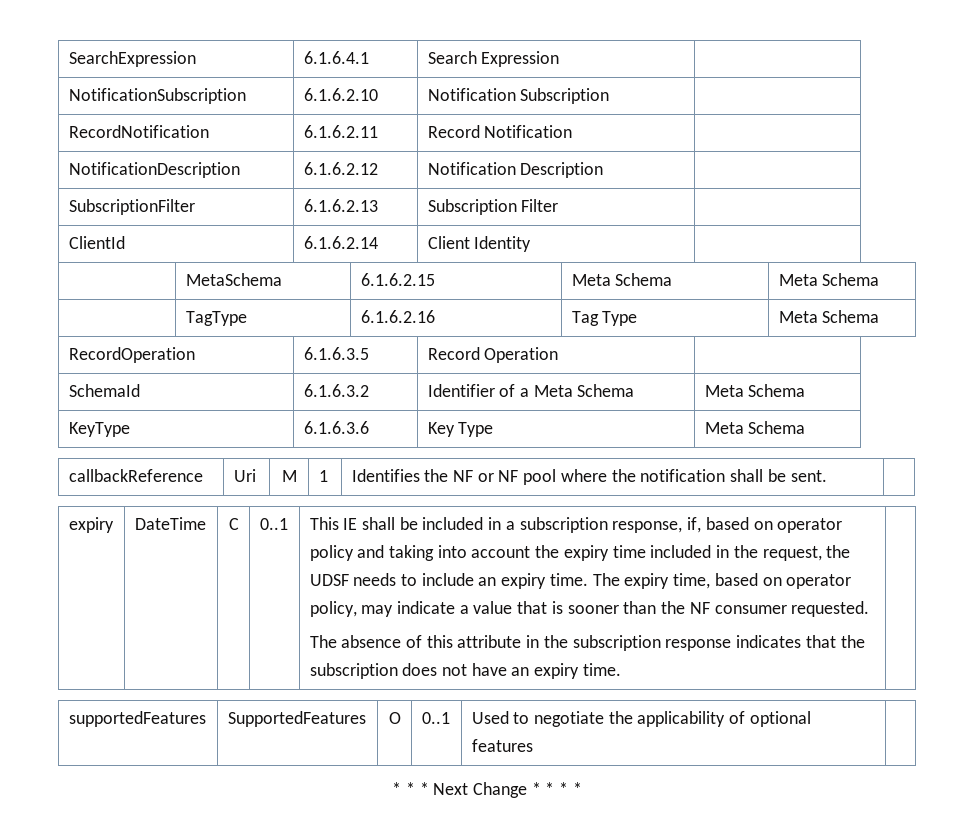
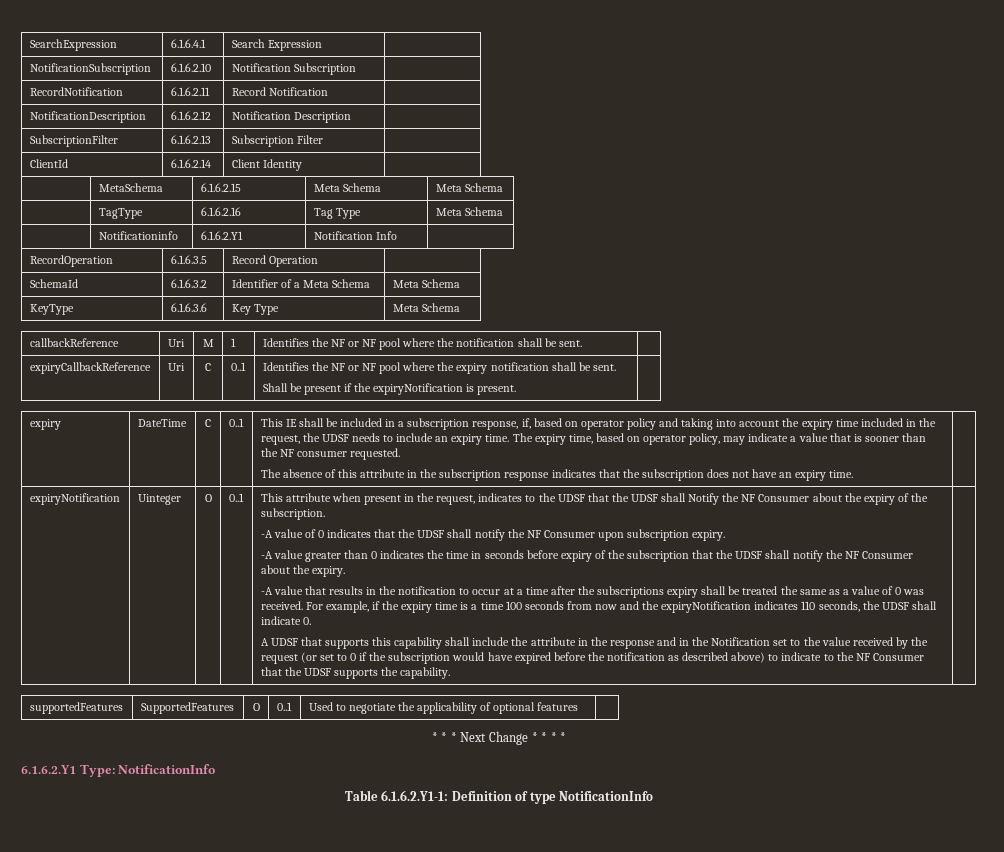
(880, 316) none -> [98,231,178,240] [200,231,243,240] [313,231,397,240] // | Notificationinfo | 6.1.6.2.Y1 | Notification Info |
(827, 476) none -> [29,362,151,374] [167,363,185,371] [205,363,211,371] [230,362,246,371] [262,362,616,374] [262,383,517,395] // expiryCallbackReference | Uri | C | 0..1 | Identifies the NF or NF pool where the expiry notification shall be sent. // Shall be present if the expiryNotification is present. |
(621, 669) none -> [29,493,120,505] [137,494,181,505] [204,494,212,502] [228,493,244,502] [260,493,929,505] [260,508,325,520] [260,529,726,541] [260,550,913,562] [260,565,345,577] [260,586,925,598] [260,601,937,613] [260,616,311,625] [260,637,929,649] [260,652,924,664] [260,667,451,679] // expiryNotification | Uinteger | O | 0..1 | This attribute when present in the request, indicates to the UDSF that the UDSF shall Notify the NF Consumer about the expiry of the subscription. // -A value of 0 indicates that the UDSF shall notify the NF Consumer upon subscription expiry. // -A value greater than 0 indicates the time in seconds before expiry of the subscription that the UDSF shall notify the NF Consumer about the expiry. // -A value that results in the notification to occur at a time after the subscriptions expiry shall be treated the same as a value of 0 was received. For example, if the expiry time is a time 100 seconds from now and the expiryNotification indicates 110 seconds, the UDSF shall indicate 0. // A UDSF that supports this capability shall include the attribute in the response and in the Notification set to the value received by the request (or set to 0 if the subscription would have expired before the notification as described above) to indicate to the NF Consumer that the UDSF supports the capability. |
(582, 788) none -> [21,764,216,777] [344,790,654,804] // 6.1.6.2.Y1 Type: NotificationInfo // Table 6.1.6.2.Y1-1: Definition of type NotificationInfo

